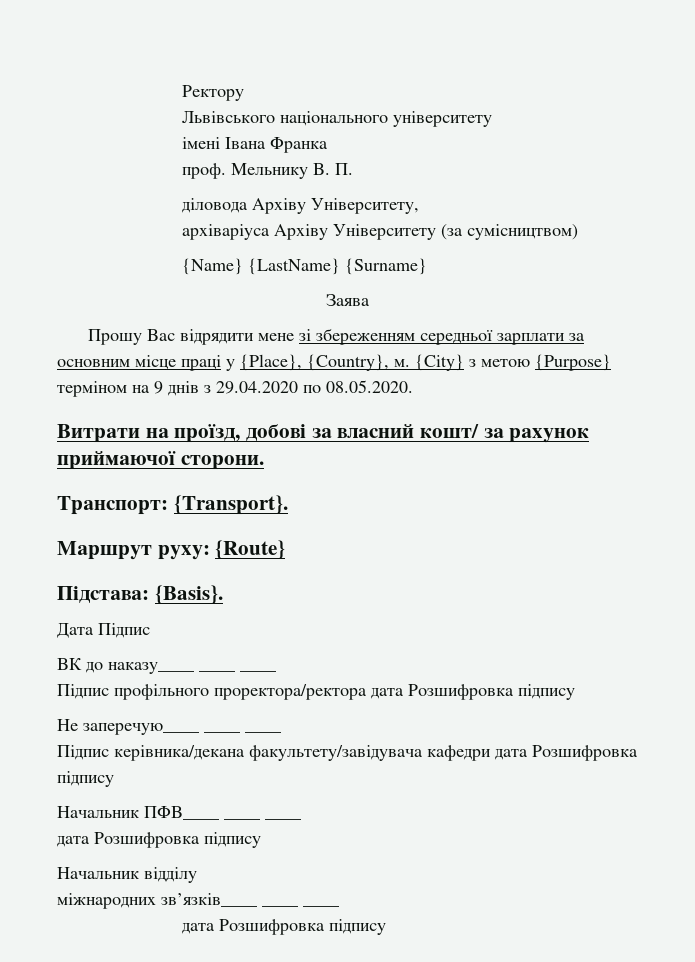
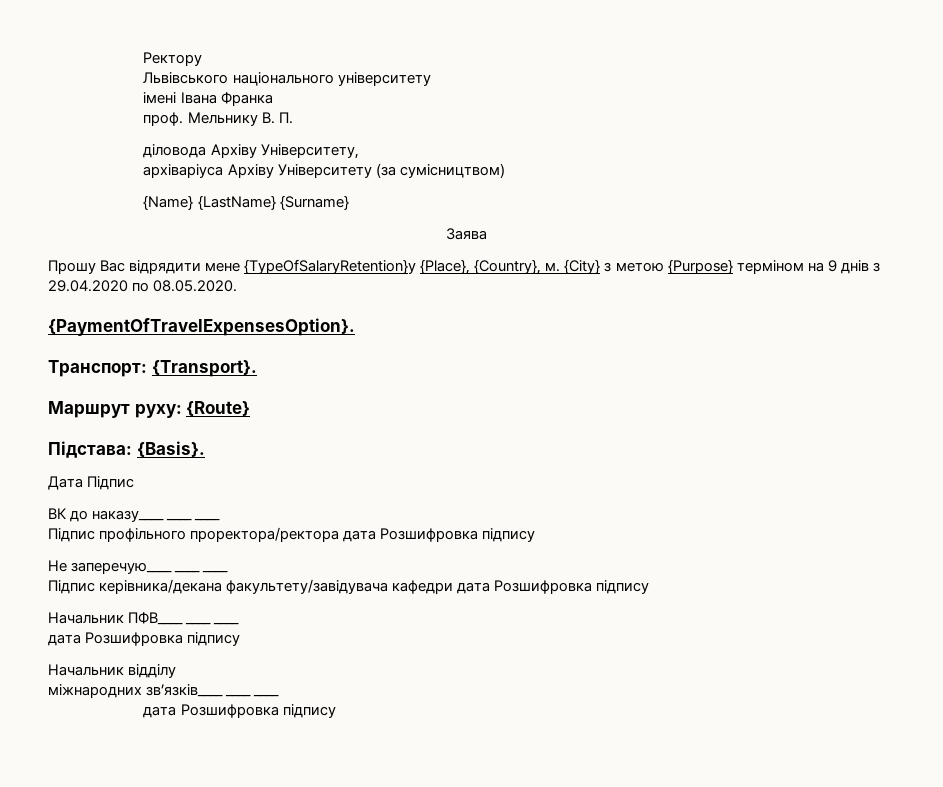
[298,328,585,345] [57,355,235,371] зі збереженням середньої зарплати за основним місце праці у -> [244,259,417,274] {TypeOfSalaryRetention}у
[57,424,590,443] [57,451,264,470] Витрати на проїзд, добові за власний кошт/ за рахунок приймаючої сторони. -> [48,318,355,336] {PaymentOfTravelExpensesOption}.

